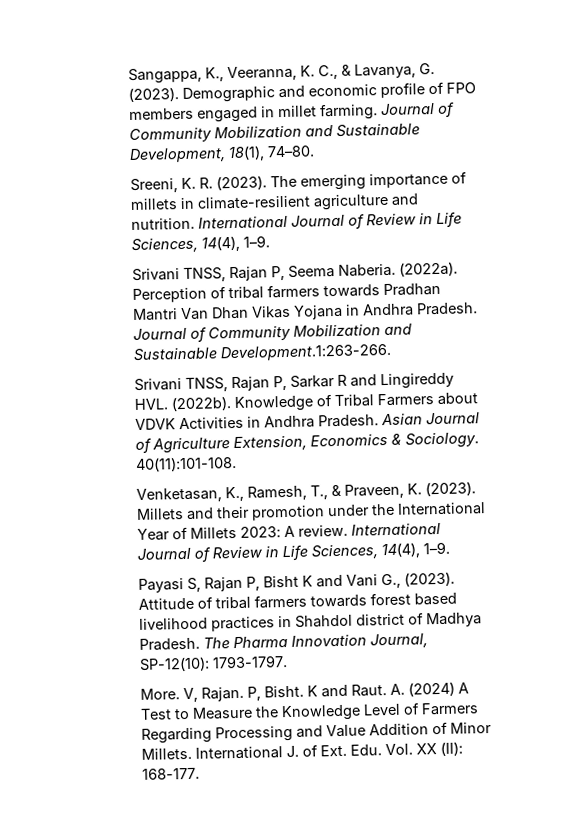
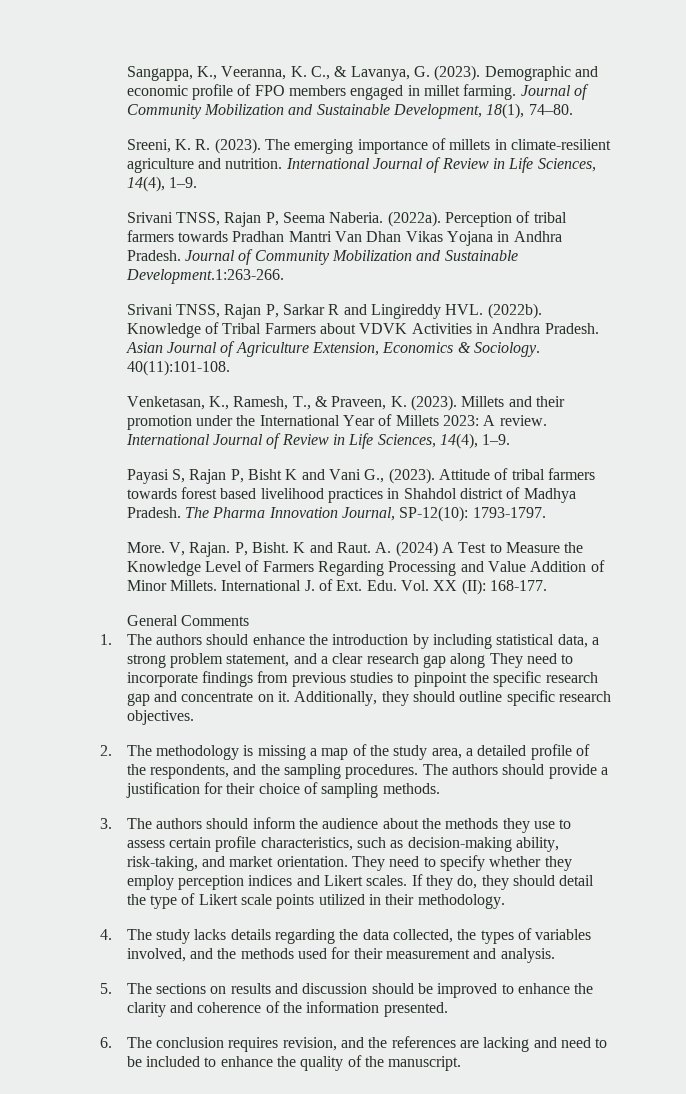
(201, 773) none -> [126,615,250,626] [100,634,599,649] [126,653,574,668] [126,671,598,687] [126,690,611,706] [126,710,194,725] [100,744,590,760] [126,764,608,779] [125,782,440,798] [100,817,572,833] [126,836,559,852] [126,855,572,871] [126,874,595,890] [126,893,505,909] [100,928,592,944] [126,947,555,963] [100,983,594,998] [126,1001,448,1017] [100,1036,608,1052] [126,1055,462,1071] // General Comments // 1. The authors should enhance the introduction by including statistical data, a strong problem statement, and a clear research gap along They need to incorporate findings from previous studies to pinpoint the specific research gap and concentrate on it. Additionally, they should outline specific research objectives. // 2. The methodology is missing a map of the study area, a detailed profile of the respondents, and the sampling procedures. The authors should provide a justification for their choice of sampling methods. // 3. The authors should inform the audience about the methods they use to assess certain profile characteristics, such as decision-making ability, risk-taking, and market orientation. They need to specify whether they employ perception indices and Likert scales. If they do, they should detail the type of Likert scale points utilized in their methodology. // 4. The study lacks details regarding the data collected, the types of variables involved, and the methods used for their measurement and analysis. // 5. The sections on results and discussion should be improved to enhance the clarity and coherence of the information presented. // 6. The conclusion requires revision, and the references are lacking and need to be included to enhance the quality of the manuscript.

